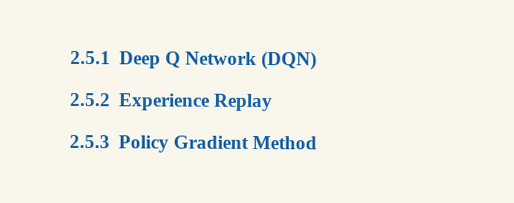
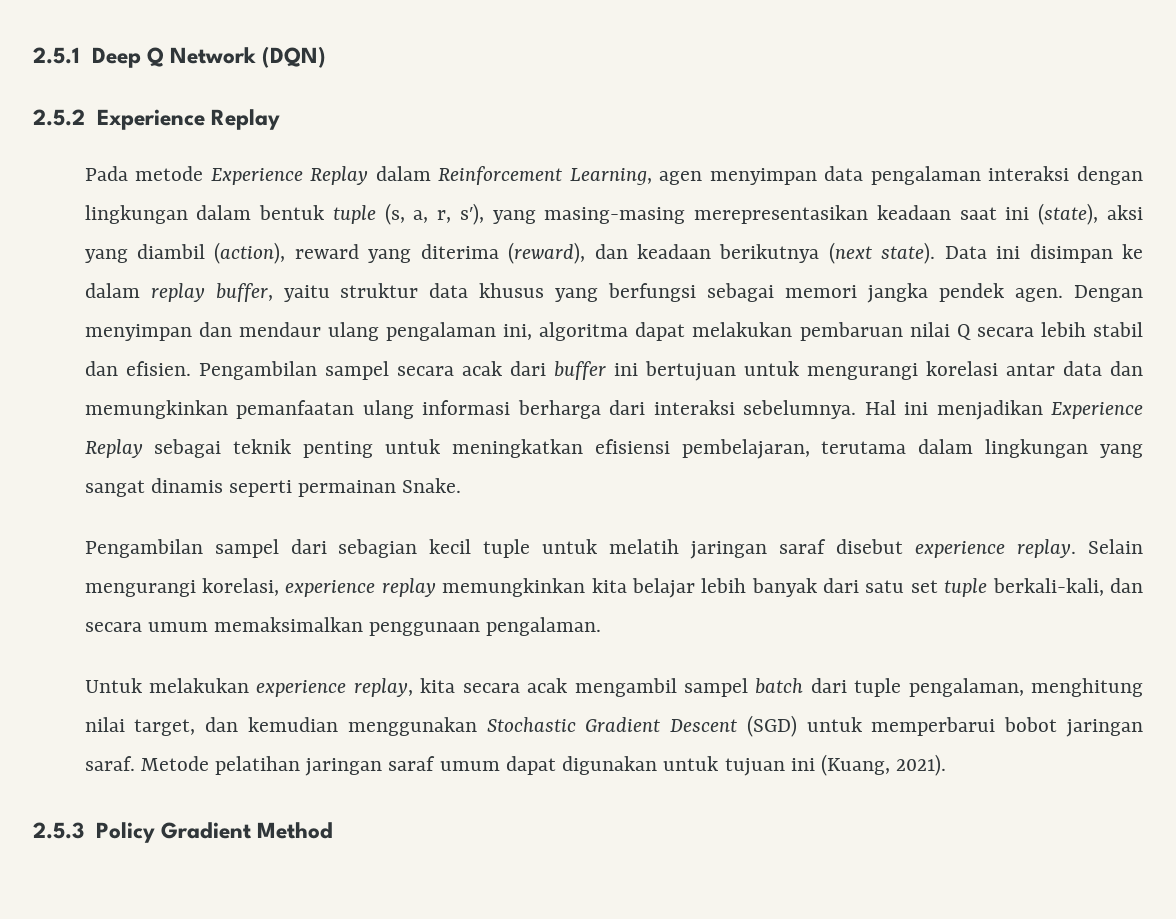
(273, 102) none -> [84,166,1143,185] [84,203,1144,225] [84,242,1143,264] [84,283,1143,303] [84,322,1143,341] [84,361,1143,381] [84,400,1143,420] [84,439,1143,459] [84,478,462,497] [84,539,1143,559] [84,578,1143,598] [84,617,602,636] [84,678,1143,697] [84,715,1143,737] [84,754,947,776] // Pada metode Experience Replay dalam Reinforcement Learning, agen menyimpan data pengalaman interaksi dengan lingkungan dalam bentuk tuple (s, a, r, s′), yang masing-masing merepresentasikan keadaan saat ini (state), aksi yang diambil (action), reward yang diterima (reward), dan keadaan berikutnya (next state). Data ini disimpan ke dalam replay buffer, yaitu struktur data khusus yang berfungsi sebagai memori jangka pendek agen. Dengan menyimpan dan mendaur ulang pengalaman ini, algoritma dapat melakukan pembaruan nilai Q secara lebih stabil dan efisien. Pengambilan sampel secara acak dari buffer ini bertujuan untuk mengurangi korelasi antar data dan memungkinkan pemanfaatan ulang informasi berharga dari interaksi sebelumnya. Hal ini menjadikan Experience Replay sebagai teknik penting untuk meningkatkan efisiensi pembelajaran, terutama dalam lingkungan yang sangat dinamis seperti permainan Snake. // Pengambilan sampel dari sebagian kecil tuple untuk melatih jaringan saraf disebut experience replay. Selain mengurangi korelasi, experience replay memungkinkan kita belajar lebih banyak dari satu set tuple berkali-kali, dan secara umum memaksimalkan penggunaan pengalaman. // Untuk melakukan experience replay, kita secara acak mengambil sampel batch dari tuple pengalaman, menghitung nilai target, dan kemudian menggunakan Stochastic Gradient Descent (SGD) untuk memperbarui bobot jaringan saraf. Metode pelatihan jaringan saraf umum dapat digunakan untuk tujuan ini (Kuang, 2021).

